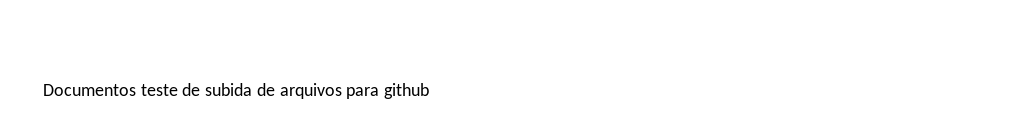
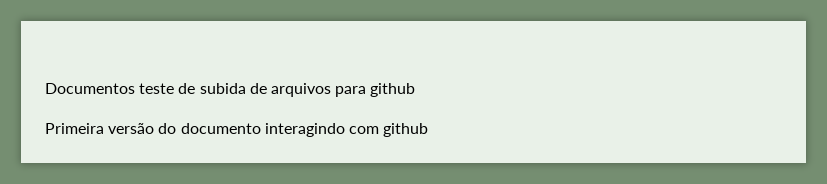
(430, 91) none -> [45,123,429,137] // Primeira versão do documento interagindo com github

